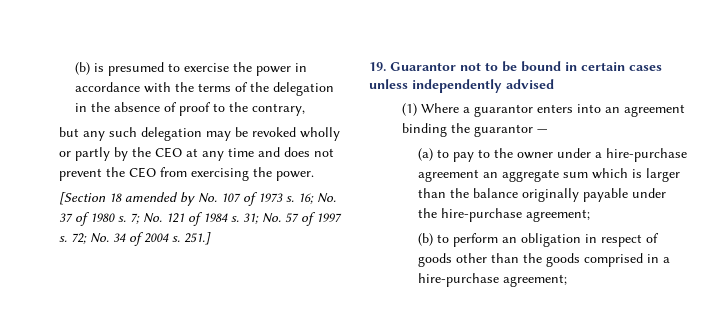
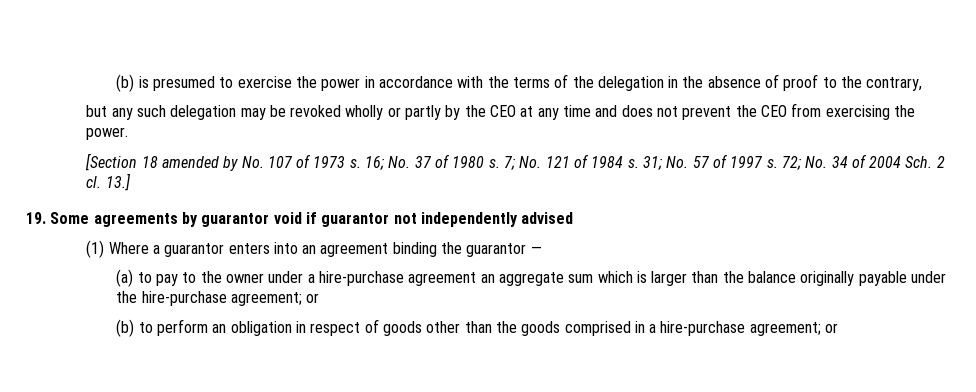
[171,232,211,245] [369,61,662,72] [369,79,408,89] s. 251.] // 19. Guarantor not to be bound in certain cases unless -> [905,156,945,168] [86,173,131,191] [26,212,417,227] Sch. 2 cl. 13.] // 19. Some agreements by guarantor void if guarantor not
(591, 215) none -> [306,293,320,303] or
(568, 280) none -> [825,323,839,333] or

